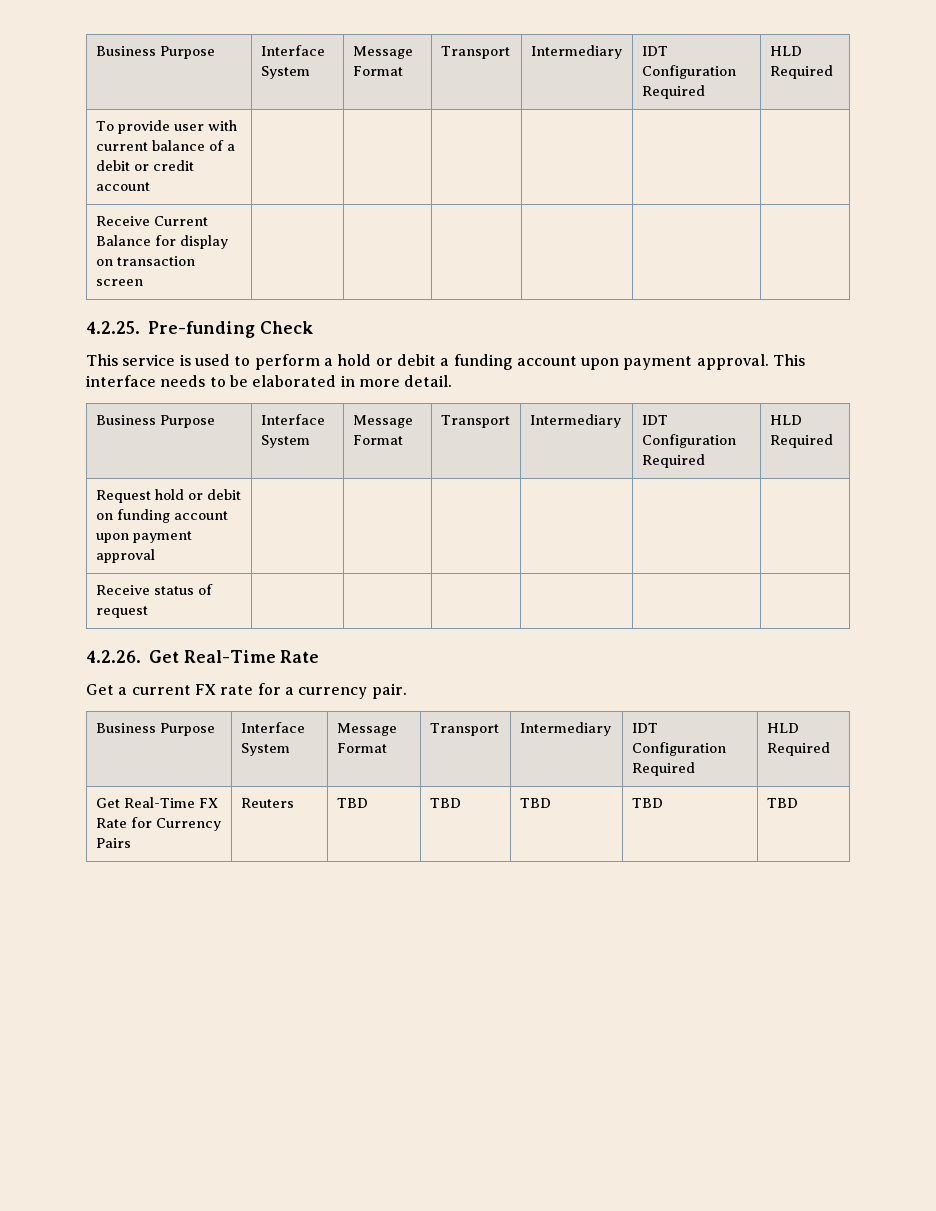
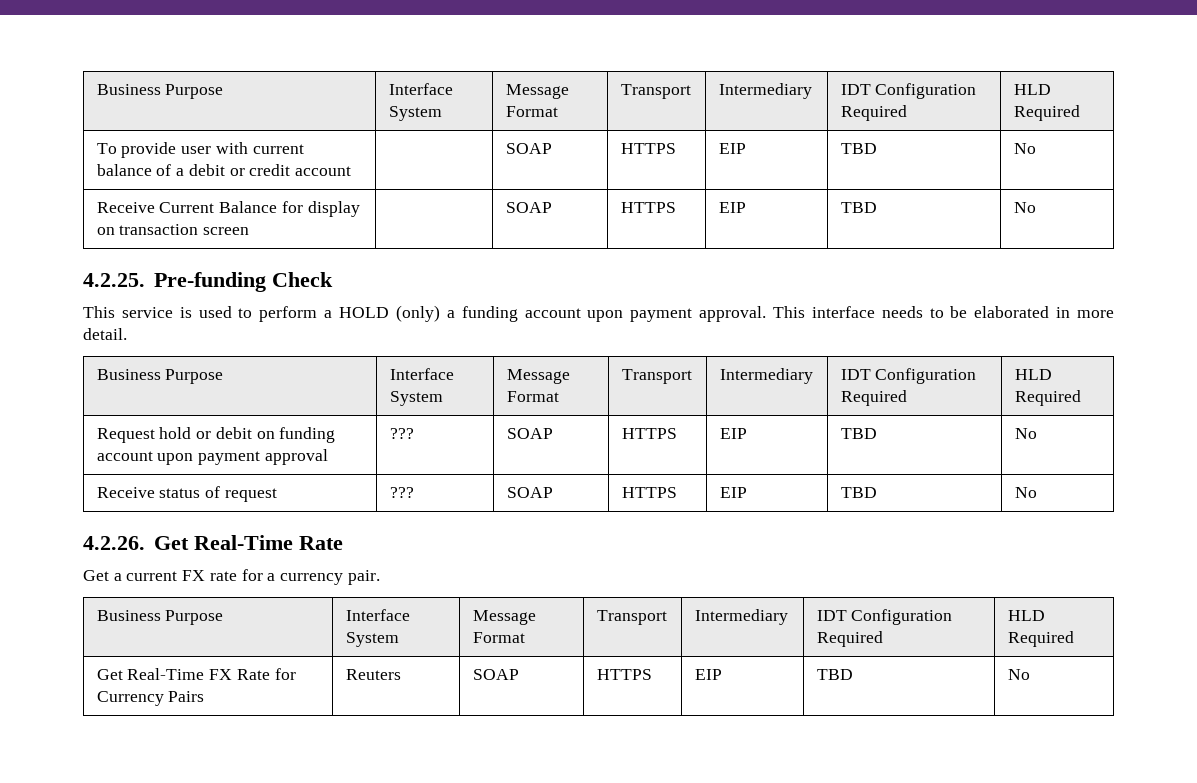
(150, 186) | | | | -> [505,143,552,154] [620,143,676,154] [718,143,746,154] [840,143,877,154] [1013,143,1036,154] SOAP | HTTPS | EIP | TBD | No
(143, 282) | | | | -> [505,202,552,213] [620,202,676,213] [718,202,746,213] [840,202,877,213] [1013,202,1036,213] SOAP | HTTPS | EIP | TBD | No
[337,354,436,366] hold or debit -> [339,305,440,322] HOLD (only)
[95,584,213,595] [95,606,148,618] | | | | | // Receive status of request | | | | | | -> [389,428,414,439] [506,428,553,439] [621,428,677,439] [719,428,747,439] [840,428,877,439] [1014,428,1037,439] [96,486,277,502] [389,487,414,498] [506,487,553,498] [621,487,677,498] [719,487,747,498] [840,487,877,498] [1014,487,1037,498] ??? | SOAP | HTTPS | EIP | TBD | No // Receive status of request | ??? | SOAP | HTTPS | EIP | TBD | No
[336,798,368,808] [429,798,461,808] [519,798,551,808] [631,798,663,808] [766,798,798,808] TBD | TBD | TBD | TBD | TBD -> [472,669,519,680] [596,669,652,680] [694,669,722,680] [816,669,853,680] [1007,669,1030,680] SOAP | HTTPS | EIP | TBD | No

